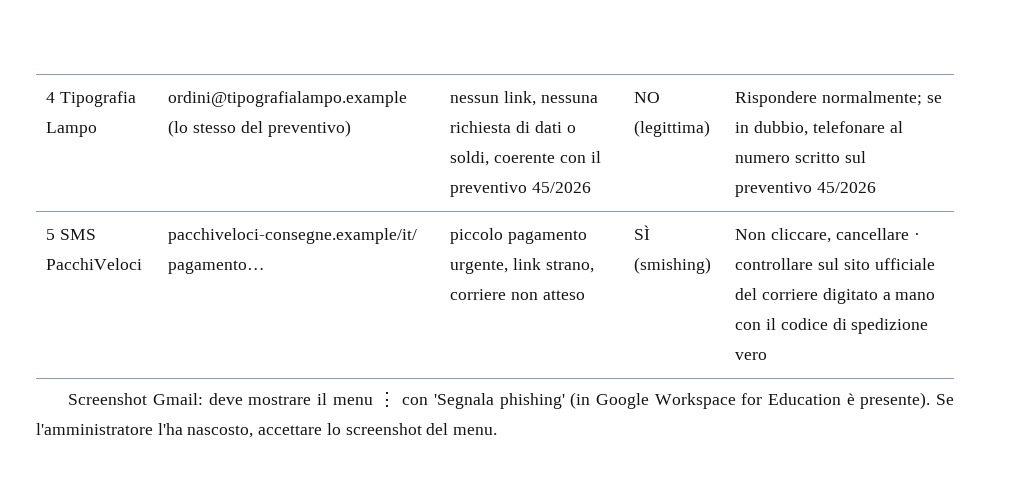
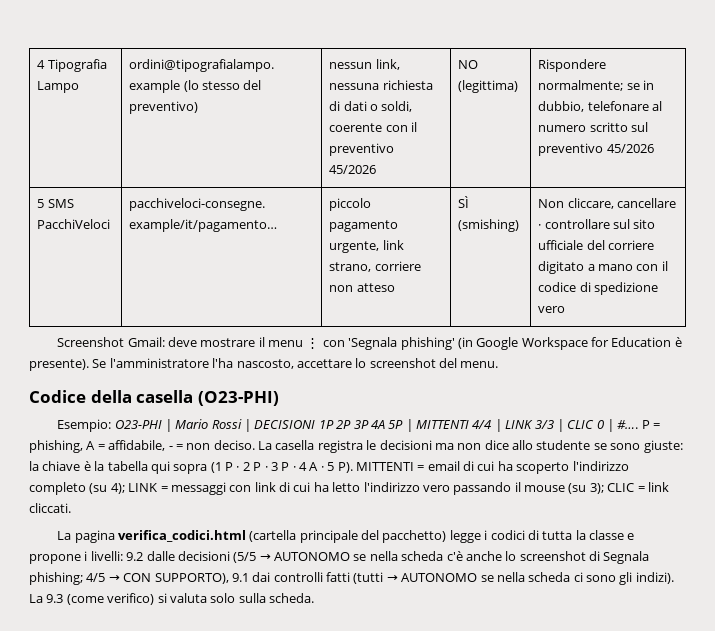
(498, 431) none -> [29,390,279,406] [57,419,661,432] [29,440,683,453] [29,461,629,474] [29,482,669,495] [29,503,71,513] [57,530,635,543] [29,551,650,564] [29,572,674,585] [29,593,314,605] // Codice della casella (O23-PHI) // Esempio: O23-PHI | Mario Rossi | DECISIONI 1P 2P 3P 4A 5P | MITTENTI 4/4 | LINK 3/3 | CLIC 0 | #…. P = phishing, A = affidabile, - = non deciso. La casella registra le decisioni ma non dice allo studente se sono giuste: la chiave è la tabella qui sopra (1 P · 2 P · 3 P · 4 A · 5 P). MITTENTI = email di cui ha scoperto l'indirizzo completo (su 4); LINK = messaggi con link di cui ha letto l'indirizzo vero passando il mouse (su 3); CLIC = link cliccati. // La pagina verifica_codici.html (cartella principale del pacchetto) legge i codici di tutta la classe e propone i livelli: 9.2 dalle decisioni (5/5 → AUTONOMO se nella scheda c'è anche lo screenshot di Segnala phishing; 4/5 → CON SUPPORTO), 9.1 dai controlli fatti (tutti → AUTONOMO se nella scheda ci sono gli indizi). La 9.3 (come verifico) si valuta solo sulla scheda.

